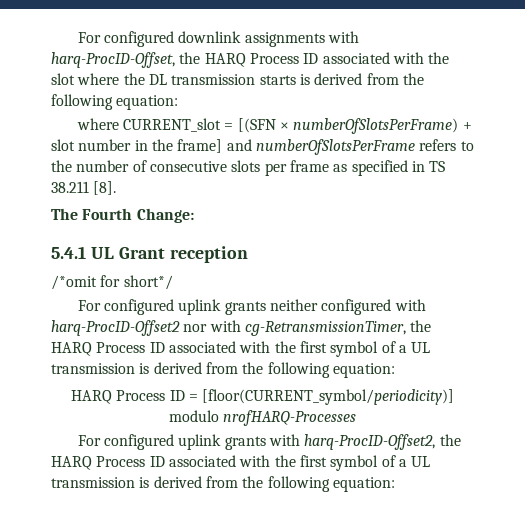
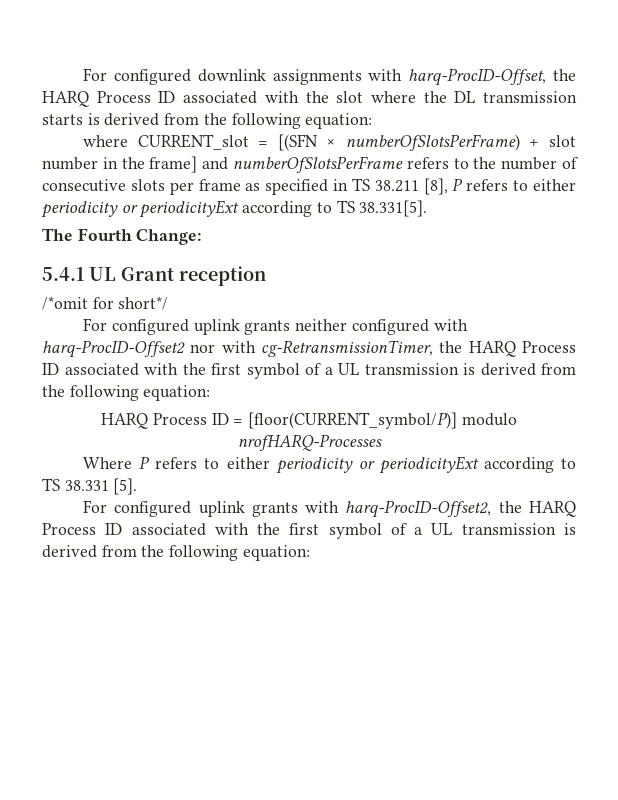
[93,181,117,195] [8]. -> [423,178,577,195] [41,200,428,218] [8], P refers to either periodicity or periodicityExt according to TS 38.331[5].
[202,389,455,405] [floor(CURRENT_symbol/periodicity)] -> [248,412,458,429] [floor(CURRENT_symbol/P)]
(357, 418) none -> [83,456,577,474] [42,478,138,495] // Where P refers to either periodicity or periodicityExt according to TS 38.331 [5].

